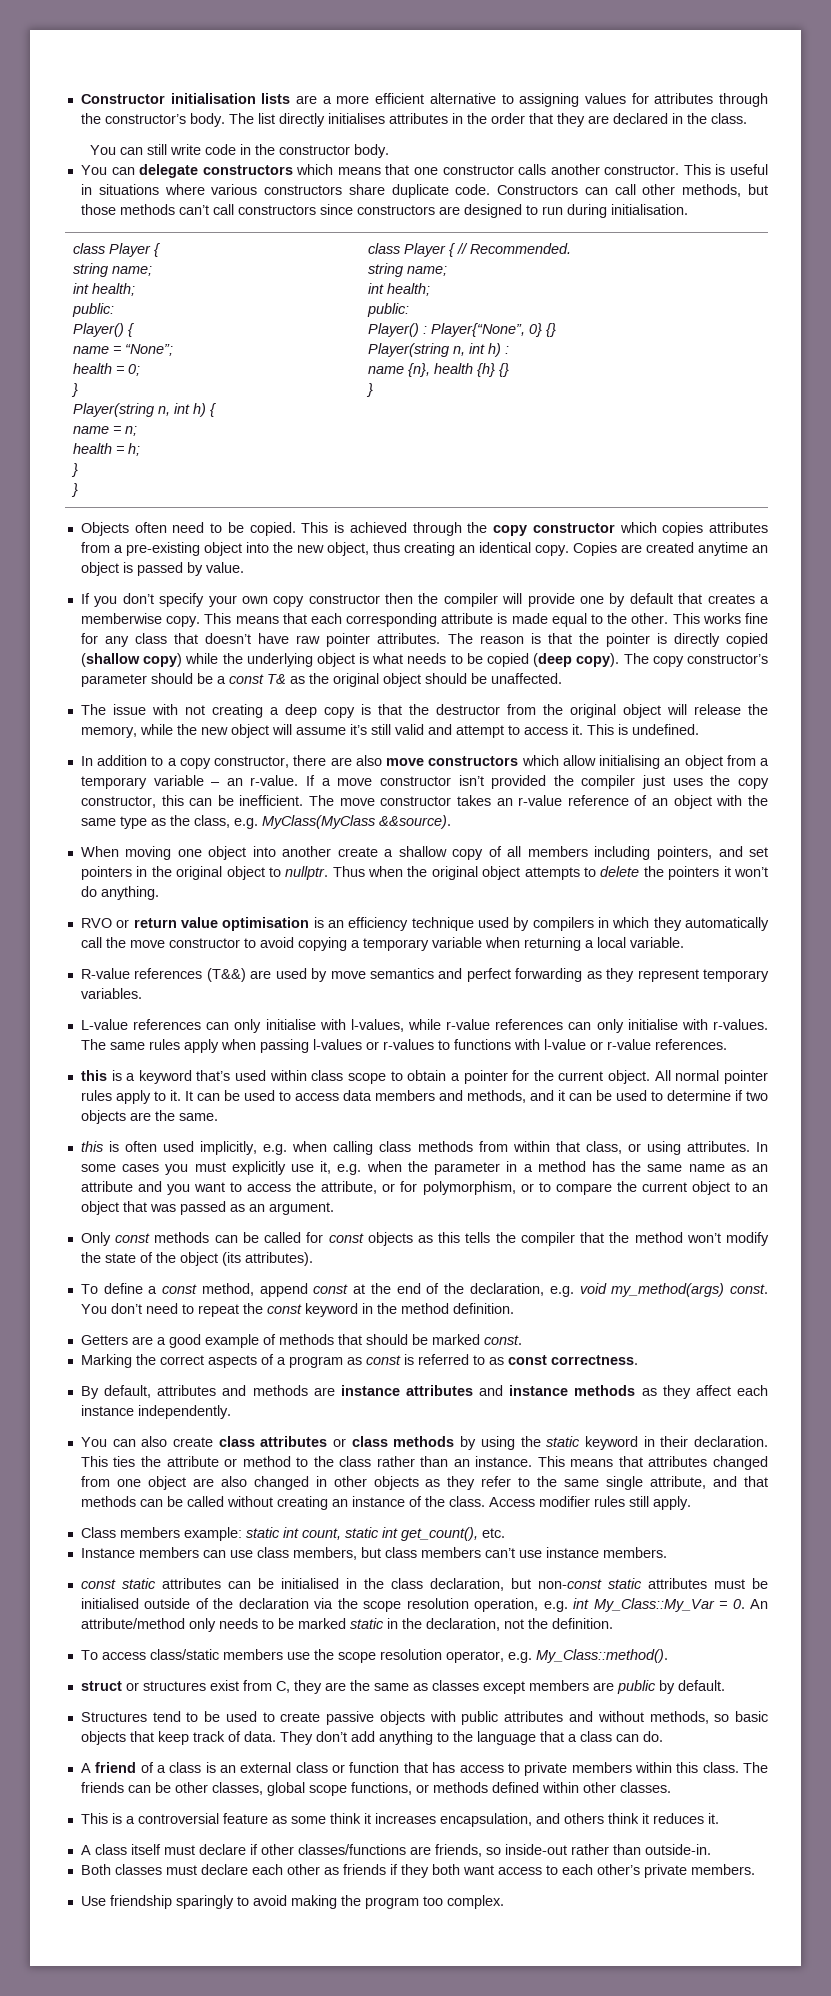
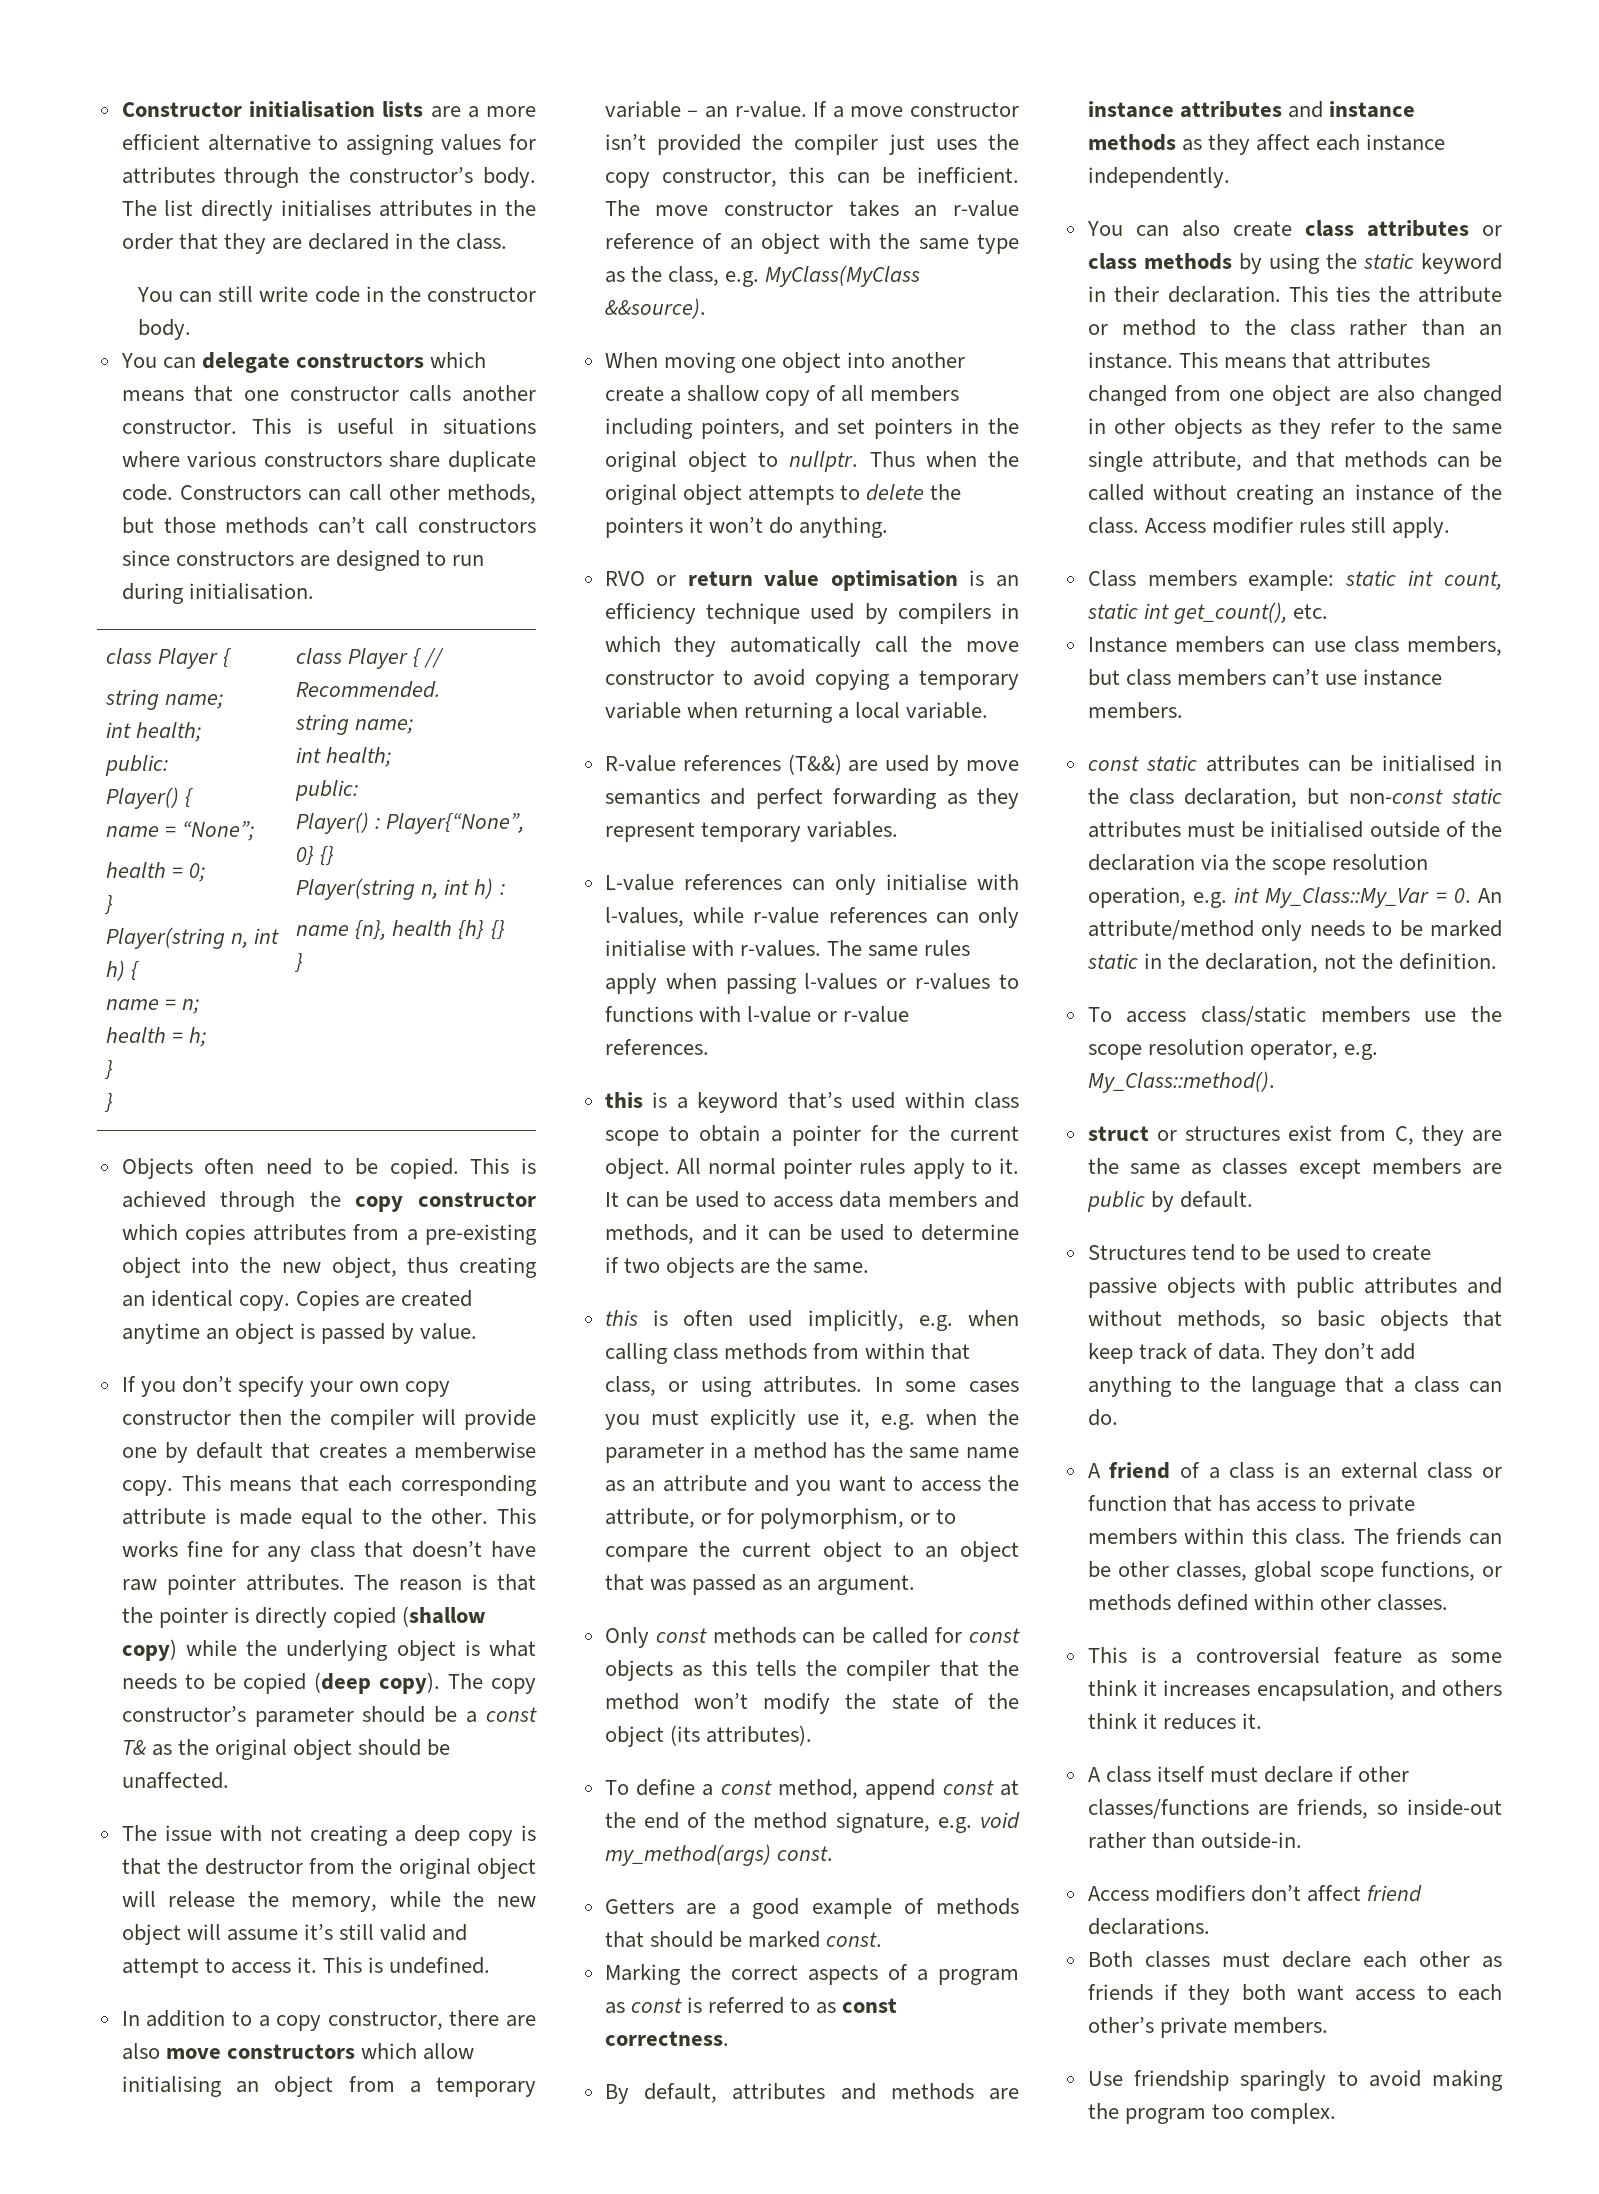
[469,1283,544,1296] declaration, -> [753,1812,930,1833] method signature,
[80,1303,514,1317] You don’t need to repeat the const keyword in the method definition. -> (833, 1853) none
(711, 1849) none -> [1087,1885,1423,1902] [1087,1918,1210,1935] // Access modifiers don’t affect friend declarations.

